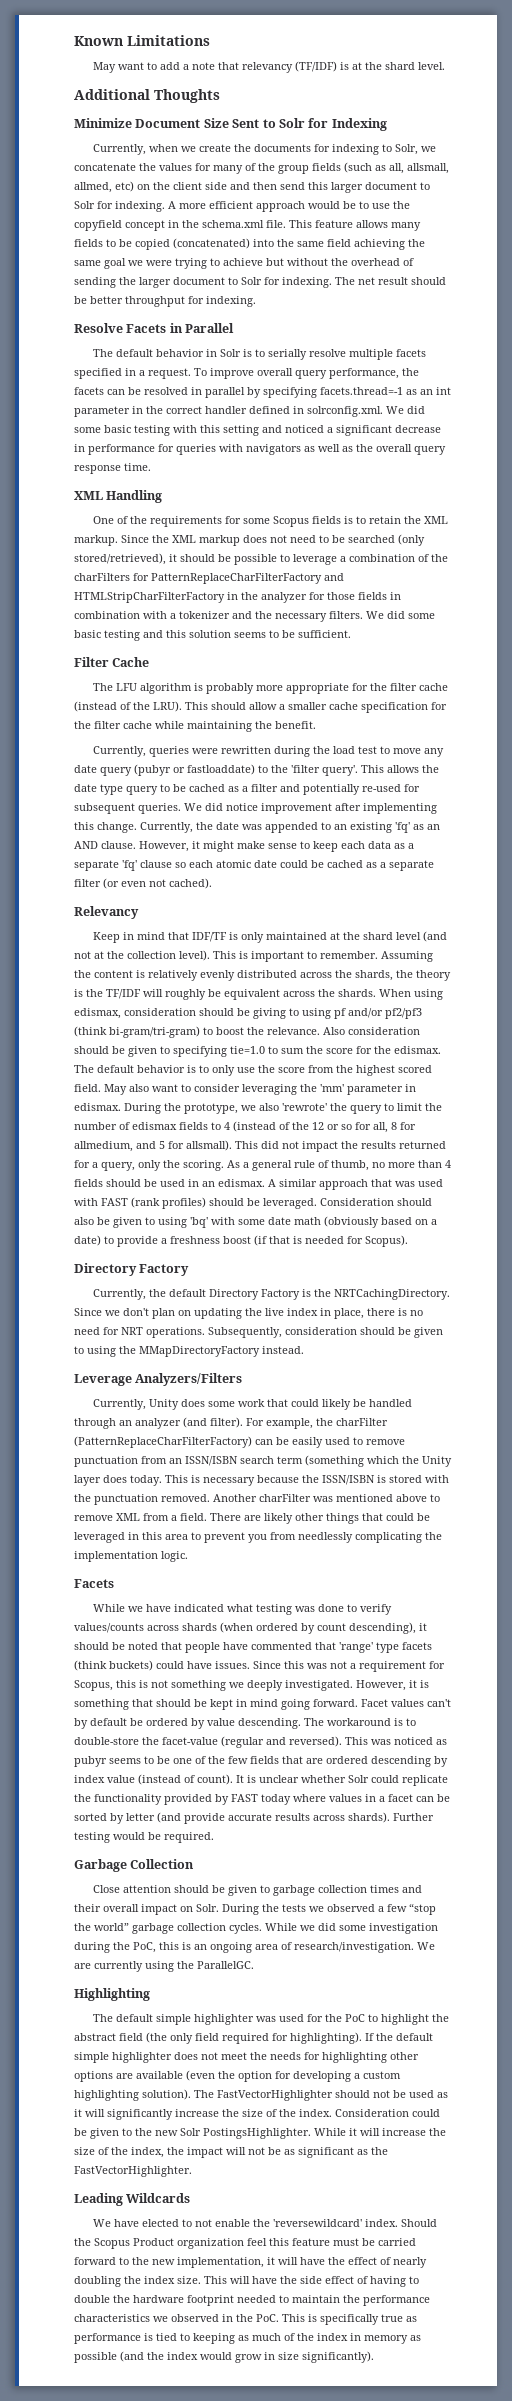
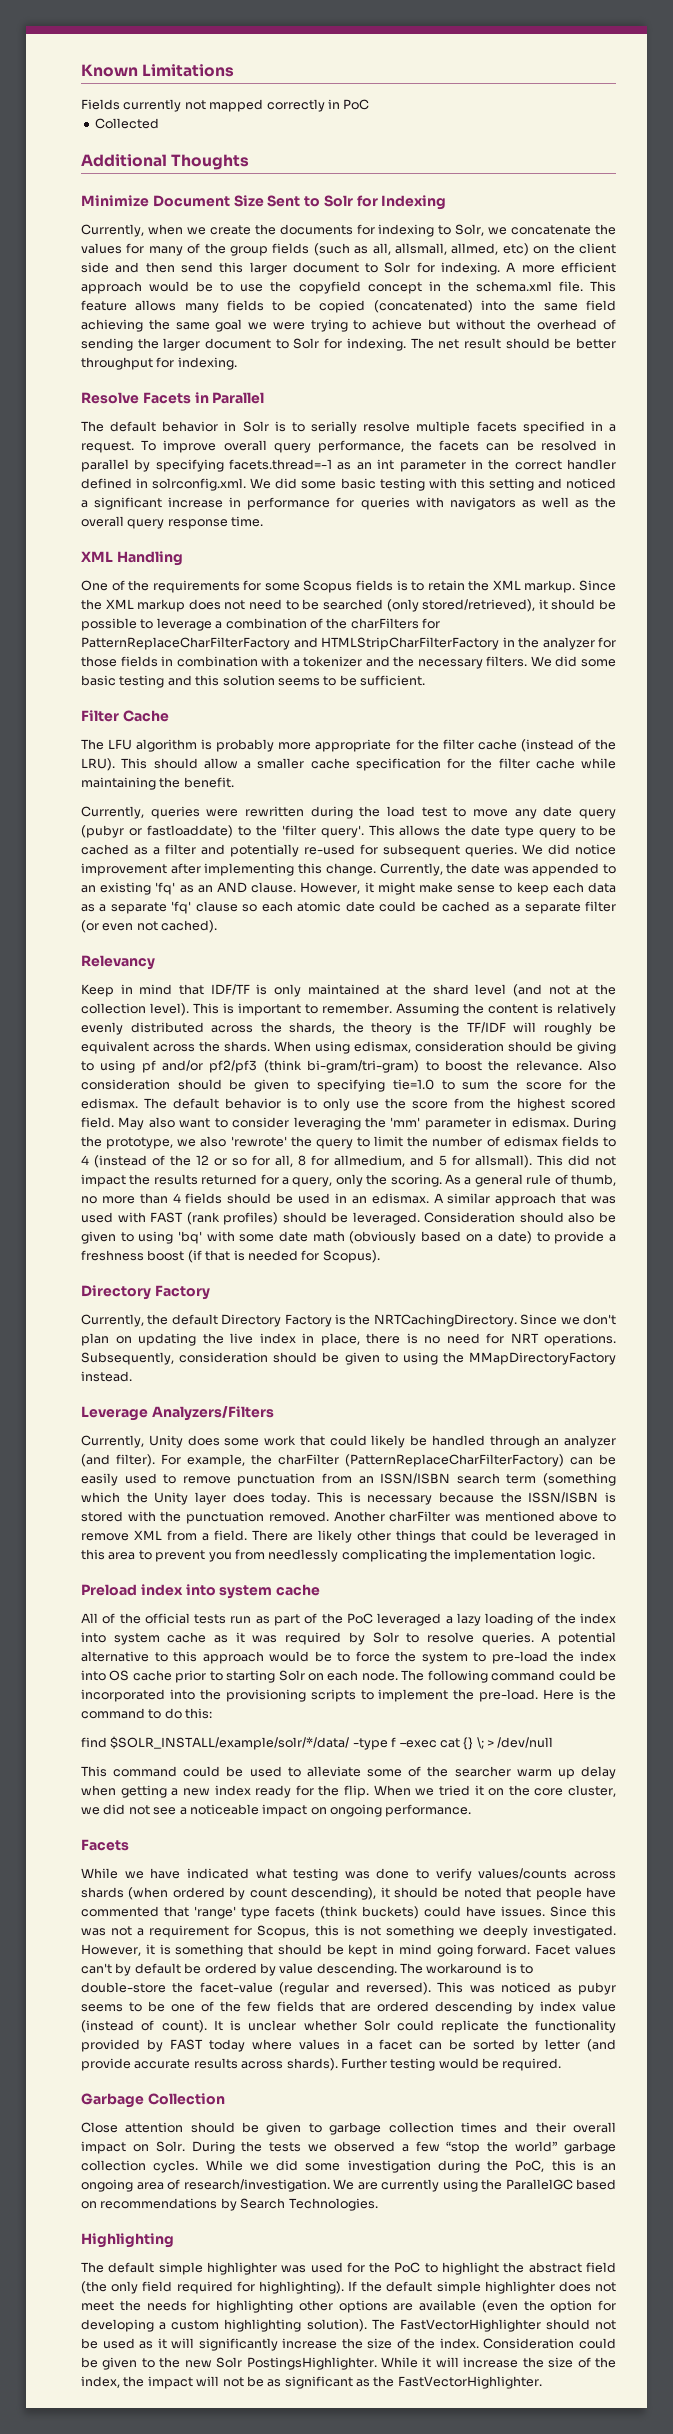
[93,61,446,73] May want to add a note that relevancy (TF/IDF) is at the shard level. -> [81,99,370,112] [94,118,159,129] Fields currently not mapped correctly in PoC // Collected
[395,425,441,433] decrease -> [168,497,224,508] increase
(188, 1556) none -> [81,1584,321,1599] [81,1613,617,1626] [81,1632,616,1645] [81,1651,616,1664] [81,1670,617,1683] [81,1689,617,1702] [81,1708,213,1719] [81,1736,554,1750] [81,1766,616,1779] [81,1785,616,1798] [81,1804,472,1817] // Preload index into system cache // All of the official tests run as part of the PoC leveraged a lazy loading of the index into system cache as it was required by Solr to resolve queries. A potential alternative to this approach would be to force the system to pre-load the index into OS cache prior to starting Solr on each node. The following command could be incorporated into the provisioning scripts to implement the pre-load. Here is the command to do this: // find $SOLR_INSTALL/example/solr/*/data/ -type f –exec cat {} \; > /dev/null // This command could be used to alleviate some of the searcher warm up delay when getting a new index ready for the flip. When we tried it on the core cluster, we did not see a noticeable impact on ongoing performance.
[197,1961,254,1969] ParallelGC. -> [505,2179,616,2190] [81,2198,378,2211] ParallelGC based on recommendations by Search Technologies.
[74,2193,191,2206] [93,2219,438,2227] [74,2238,416,2249] [74,2257,427,2268] [74,2276,419,2287] [74,2295,430,2306] [74,2314,417,2325] [74,2333,421,2344] [74,2351,374,2363] // Leading Wildcards // We have elected to not enable the 'reversewildcard' index. Should the Scopus Product organization feel this feature must be carried forward to the new implementation, it will have the effect of nearly doubling the index size. This will have the side effect of having to double the hardware footprint needed to maintain the performance characteristics we observed in the PoC. This is specifically true as performance is tied to keeping as much of the index in memory as possible (and the index would grow in size significantly). -> (542, 2382) none

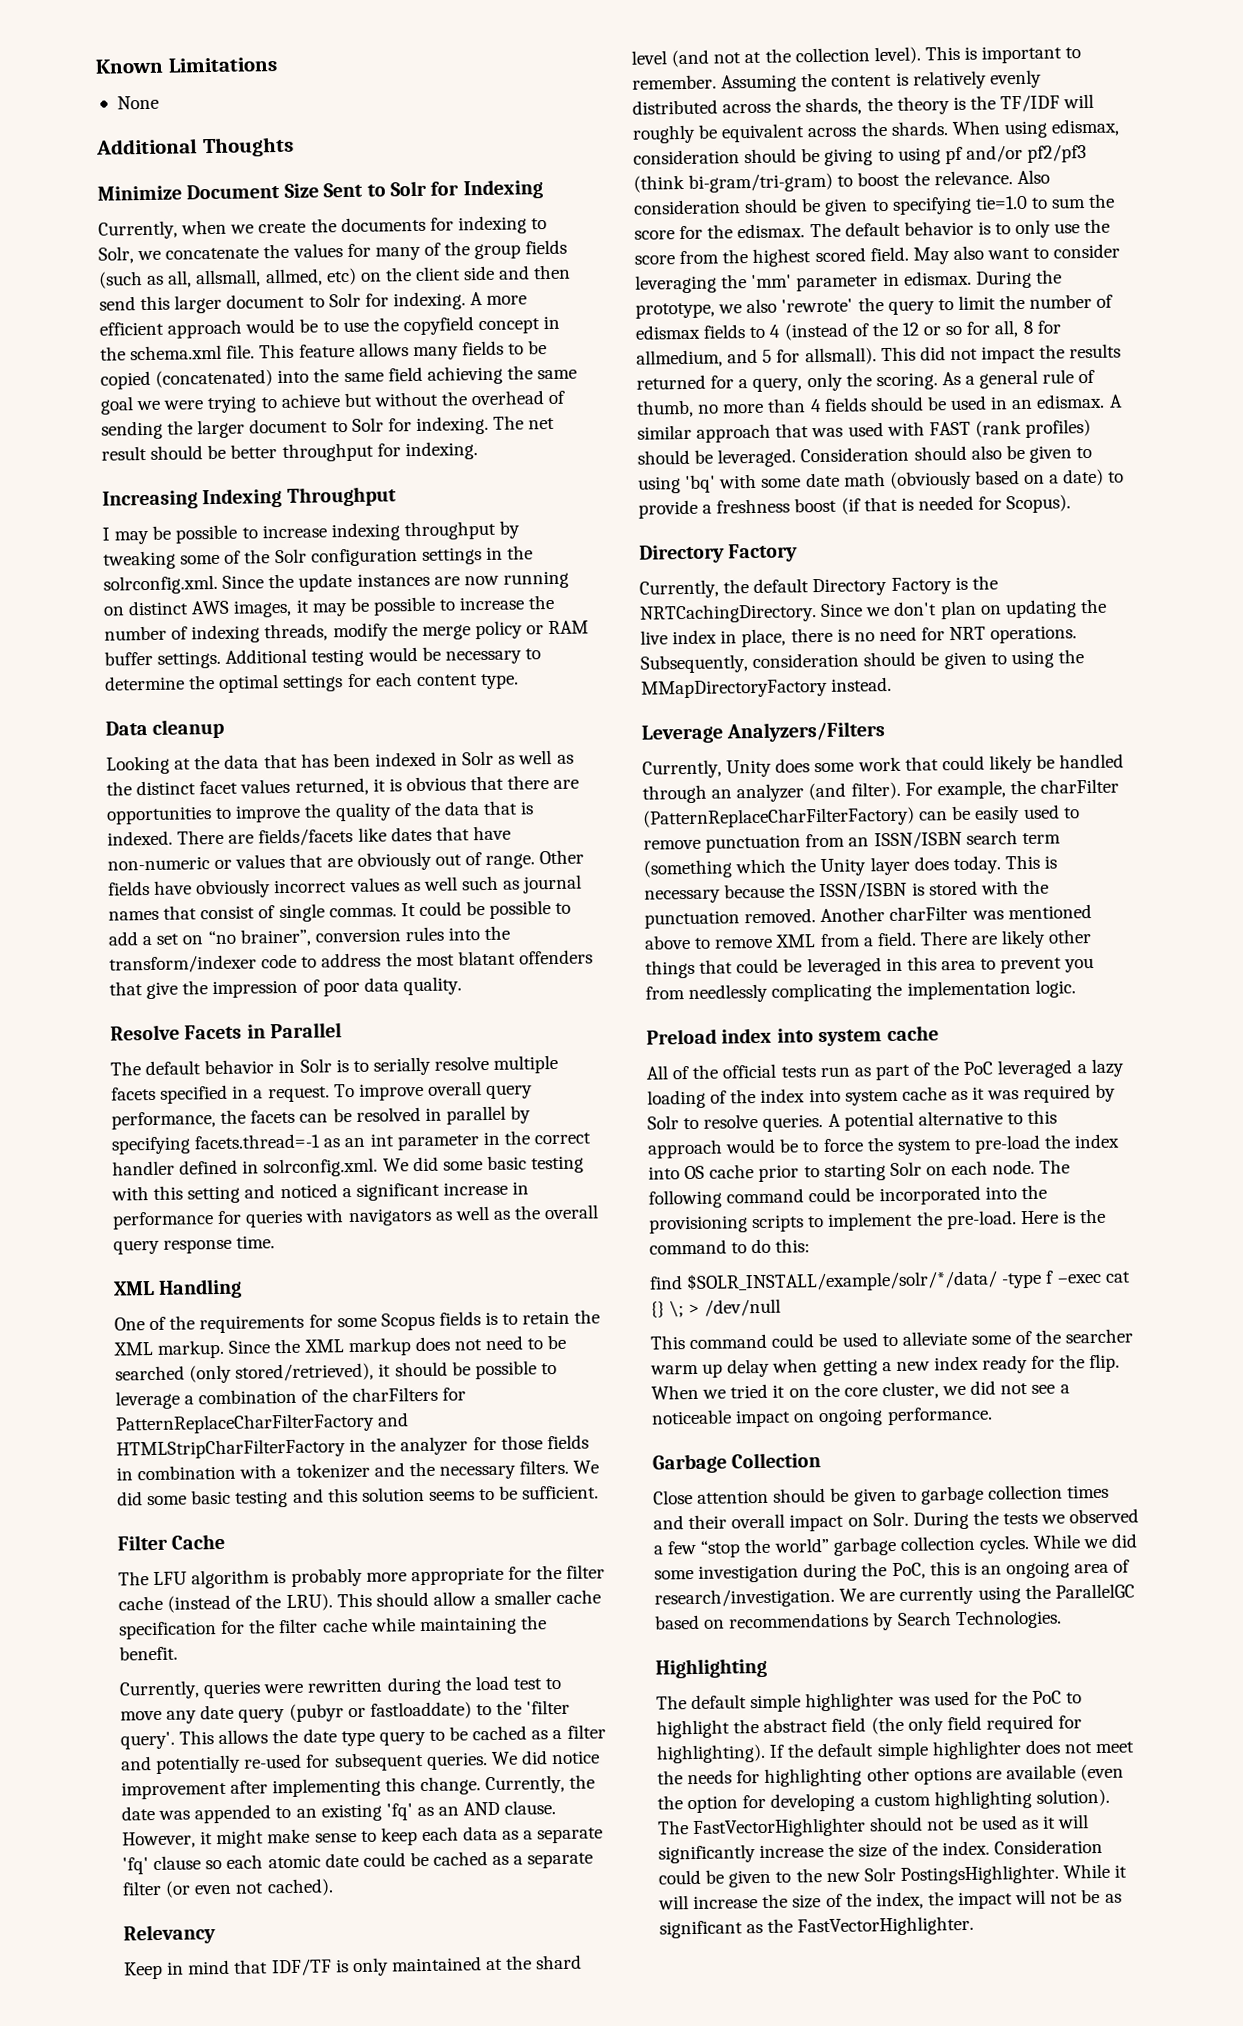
[81,99,370,112] [94,118,159,129] // Fields currently not mapped correctly in PoC // Collected -> [116,95,159,110] // None
(237, 363) none -> [102,486,397,510] [102,520,521,545] [103,545,534,570] [103,570,569,595] [103,594,555,618] [104,620,590,644] [104,646,541,669] [104,672,519,693] [105,718,225,739] [106,750,574,775] [106,775,580,796] [106,800,535,825] [107,825,511,847] [107,849,585,871] [107,874,583,899] [108,900,572,923] [108,925,511,947] [109,949,593,974] [109,976,462,1000] // Increasing Indexing Throughput // I may be possible to increase indexing throughput by tweaking some of the Solr configuration settings in the solrconfig.xml. Since the update instances are now running on distinct AWS images, it may be possible to increase the number of indexing threads, modify the merge policy or RAM buffer settings. Additional testing would be necessary to determine the optimal settings for each content type. // Data cleanup // Looking at the data that has been indexed in Solr as well as the distinct facet values returned, it is obvious that there are opportunities to improve the quality of the data that is indexed. There are fields/facets like dates that have non-numeric or values that are obviously out of range. Other fields have obviously incorrect values as well such as journal names that consist of single commas. It could be possible to add a set on “no brainer”, conversion rules into the transform/indexer code to address the most blatant offenders that give the impression of poor data quality.
[81,1839,129,1851] [81,1868,616,1881] [81,1887,616,1900] [81,1906,616,1919] [81,1925,616,1938] [81,1944,616,1957] [81,1963,534,1976] [81,1982,616,1995] [81,2001,616,2014] [81,2020,616,2033] [81,2039,617,2052] [81,2058,562,2071] // Facets // While we have indicated what testing was done to verify values/counts across shards (when ordered by count descending), it should be noted that people have commented that 'range' type facets (think buckets) could have issues. Since this was not a requirement for Scopus, this is not something we deeply investigated. However, it is something that should be kept in mind going forward. Facet values can't by default be ordered by value descending. The workaround is to double-store the facet-value (regular and reversed). This was noticed as pubyr seems to be one of the few fields that are ordered descending by index value (instead of count). It is unclear whether Solr could replicate the functionality provided by FAST today where values in a facet can be sorted by letter (and provide accurate results across shards). Further testing would be required. -> (993, 1416) none

